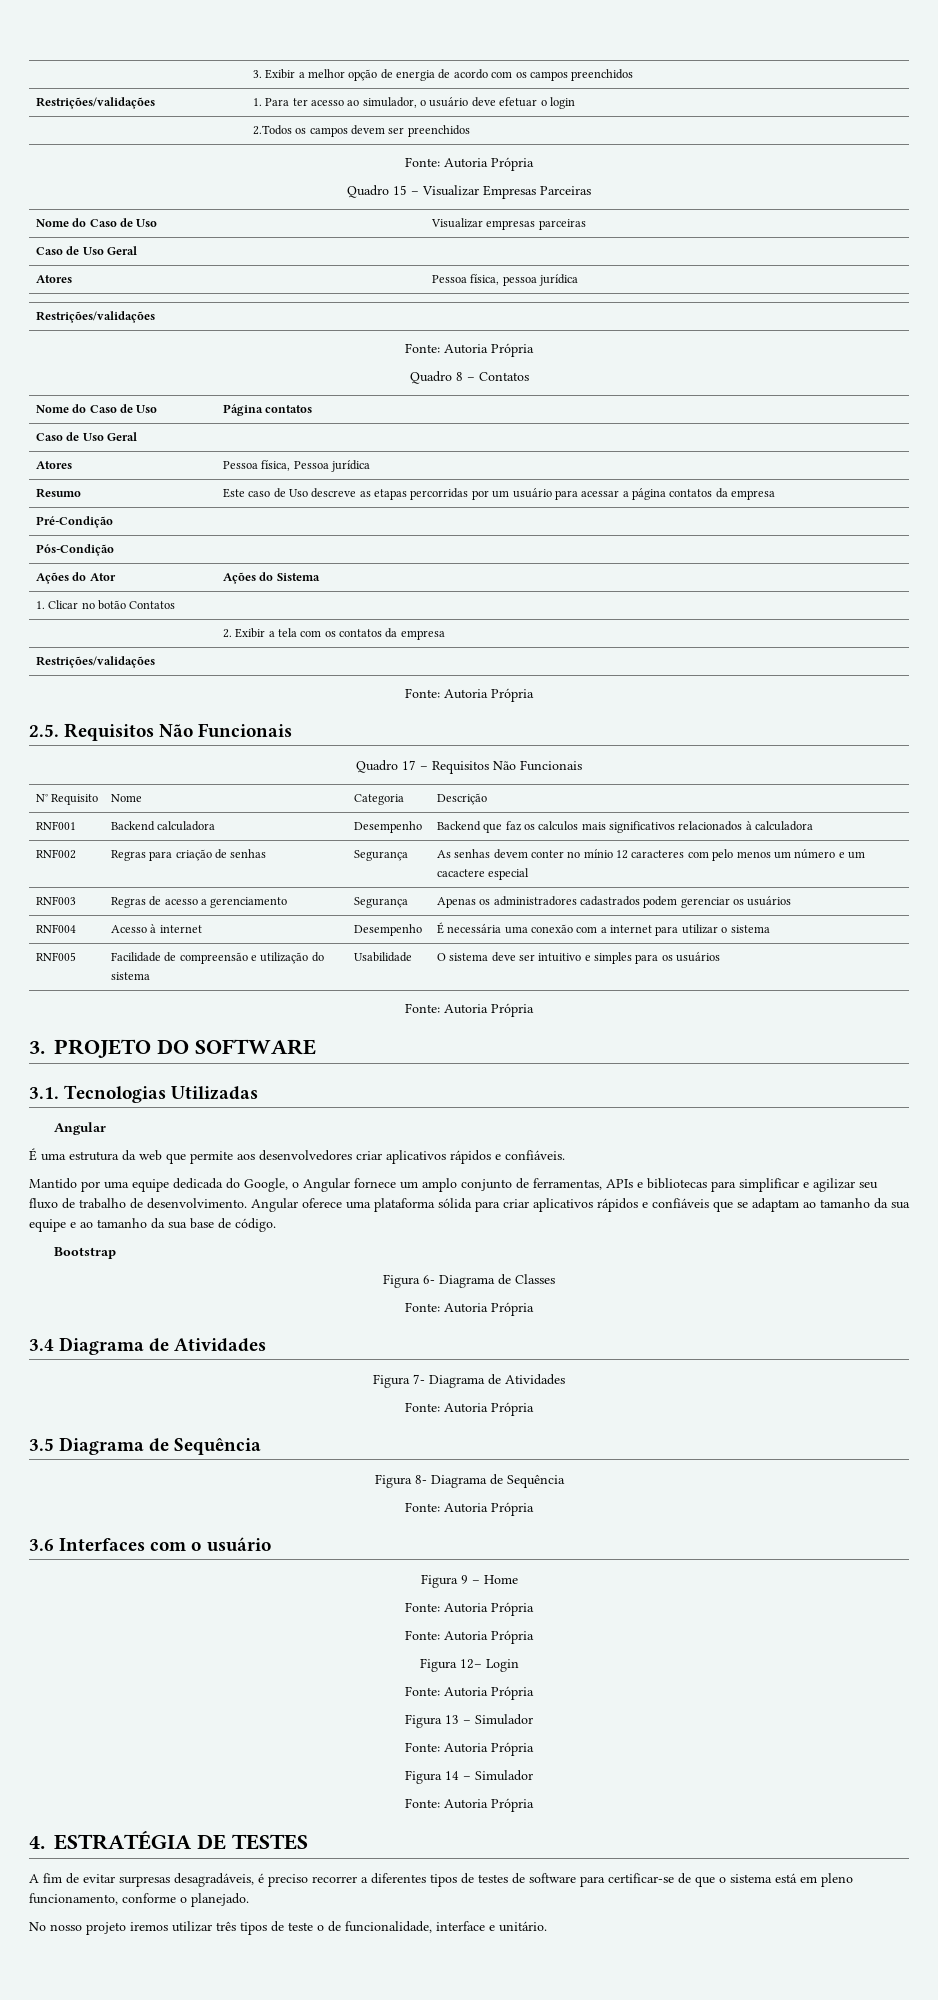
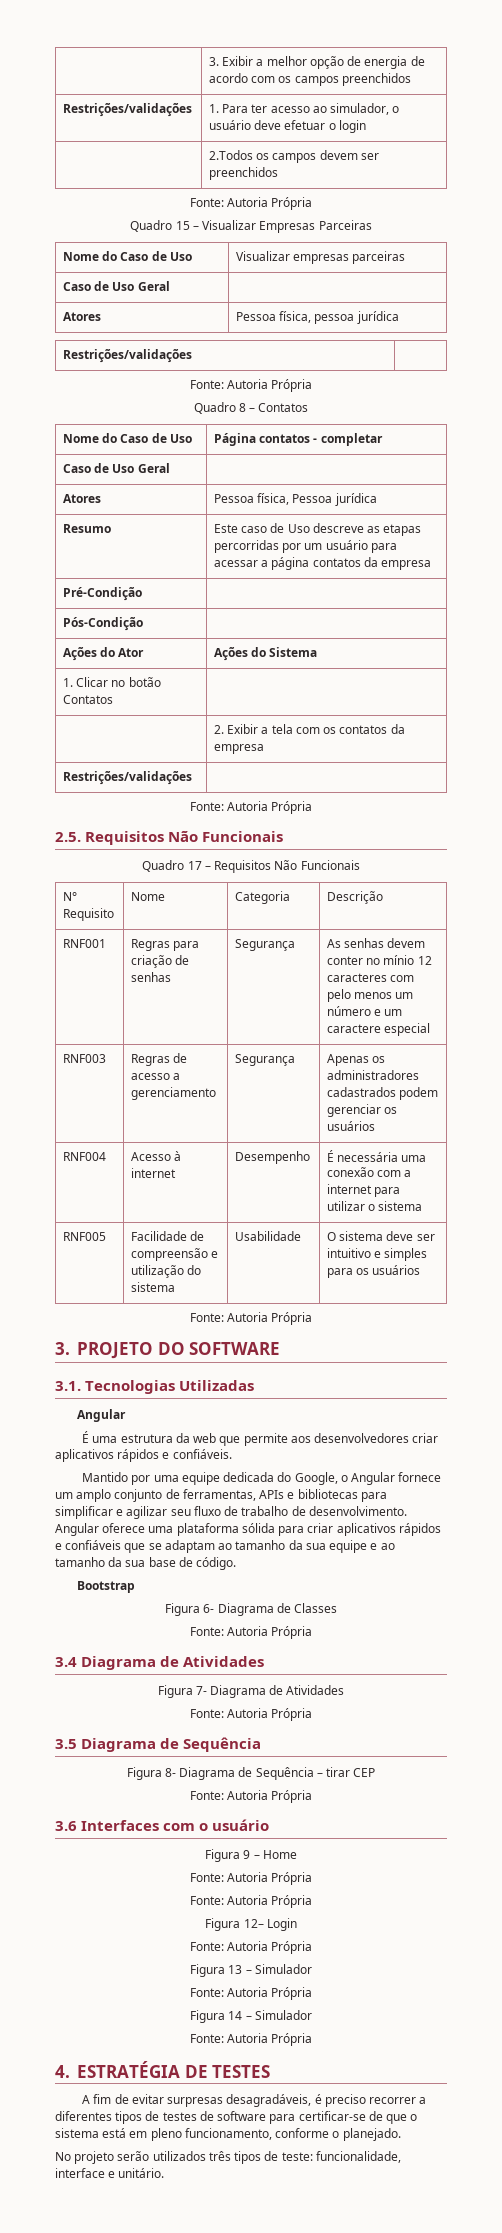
(313, 409) none -> [313,433,383,446] - completar
[110,821,216,831] [353,821,422,833] [436,821,814,833] [35,849,76,859] | Backend calculadora | Desempenho | Backend que faz os calculos mais significativos relacionados à calculadora // RNF002 -> (107, 943) none
[436,869,485,877] cacactere -> [327,1024,382,1033] caractere
(565, 1481) none -> [316,1767,376,1777] – tirar CEP
[50,1921,341,1935] nosso projeto iremos utilizar três tipos de teste o de -> [74,2151,313,2164] projeto serão utilizados três tipos de teste:

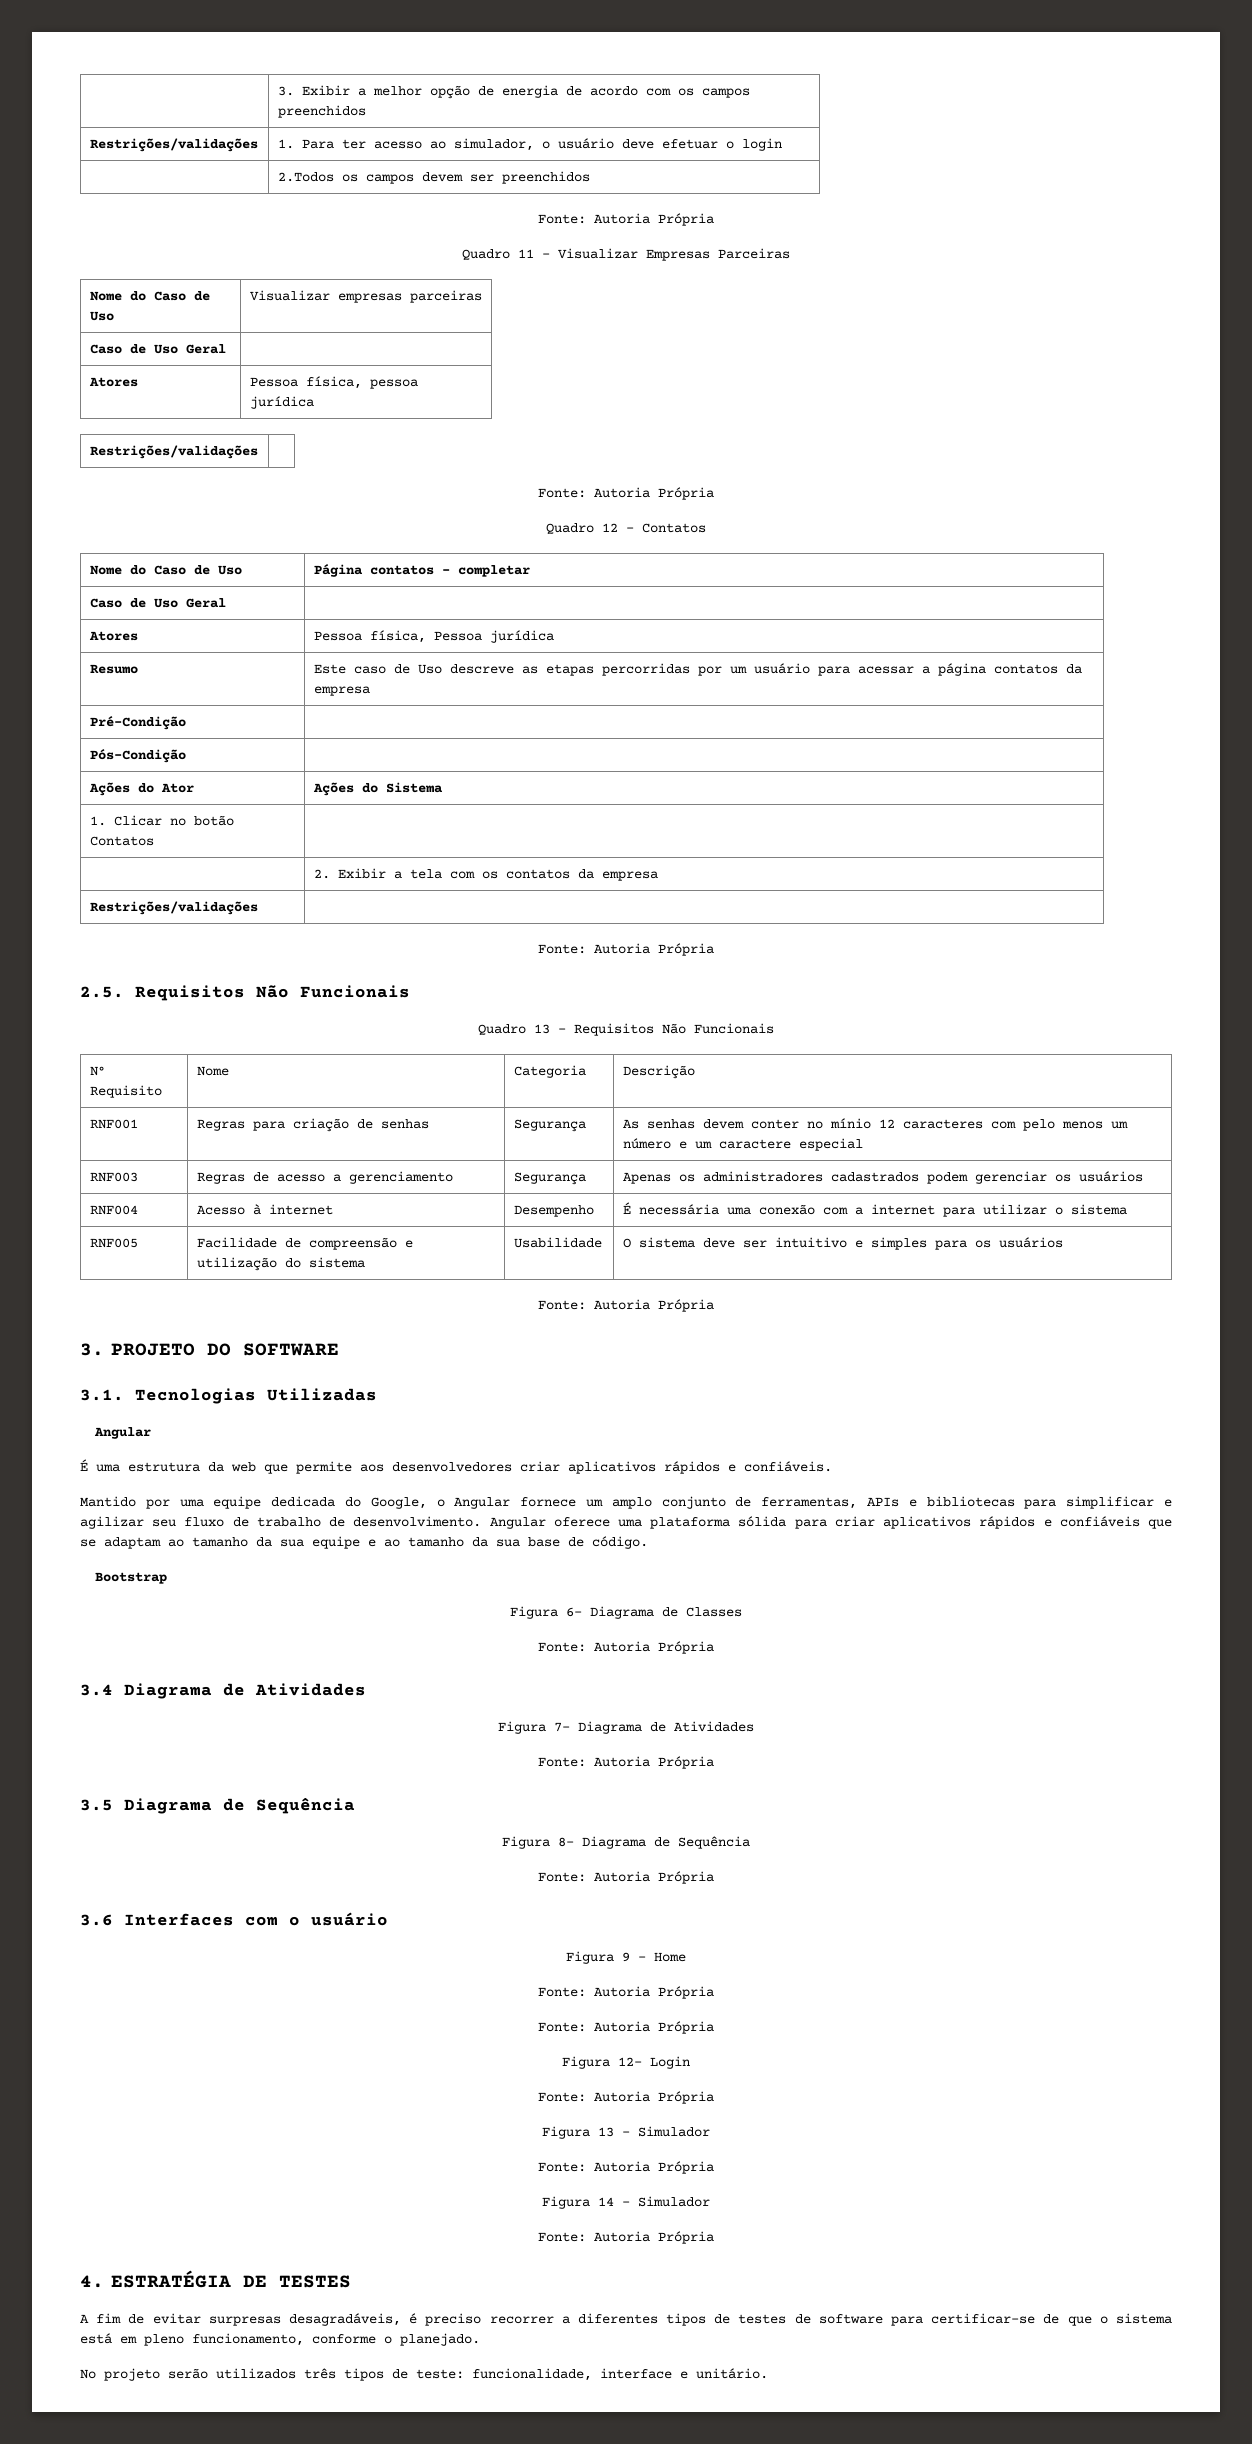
[175,221,190,230] 15 -> [518,249,534,258] 11
[238,403,246,412] 8 -> [602,523,618,532] 12
[187,861,202,870] 17 -> [534,1024,550,1034] 13
[316,1767,376,1777] – tirar CEP -> (750, 1842) none

